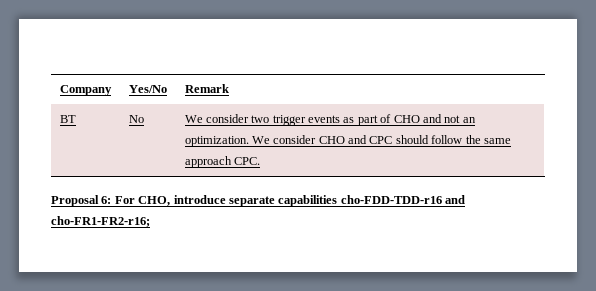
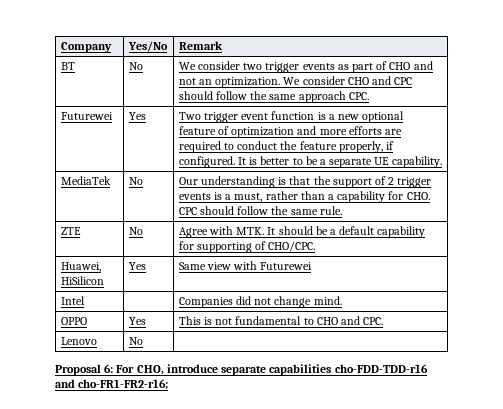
(260, 161) none -> [60,112,113,120] [128,112,146,120] [178,111,405,123] [178,126,403,138] [178,141,395,153] [178,156,442,168] [60,176,111,185] [128,177,143,185] [178,176,432,188] [178,191,430,203] [178,206,342,215] [60,227,81,235] [128,227,143,235] [178,226,426,238] [178,241,316,253] [60,262,101,272] [60,276,104,285] [128,262,146,270] [178,261,313,270] [60,296,85,305] [178,296,342,308] [60,317,87,325] [128,317,146,325] [178,316,384,325] [60,337,97,345] [128,337,143,345] // Futurewei | Yes | Two trigger event function is a new optional feature of optimization and more efforts are required to conduct the feature properly, if configured. It is better to be a separate UE capability. // MediaTek | No | Our understanding is that the support of 2 trigger events is a must, rather than a capability for CHO. CPC should follow the same rule. // ZTE | No | Agree with MTK. It should be a default capability for supporting of CHO/CPC. // Huawei, HiSilicon | Yes | Same view with Futurewei // Intel | | Companies did not change mind. // OPPO | Yes | This is not fundamental to CHO and CPC. // Lenovo | No |

